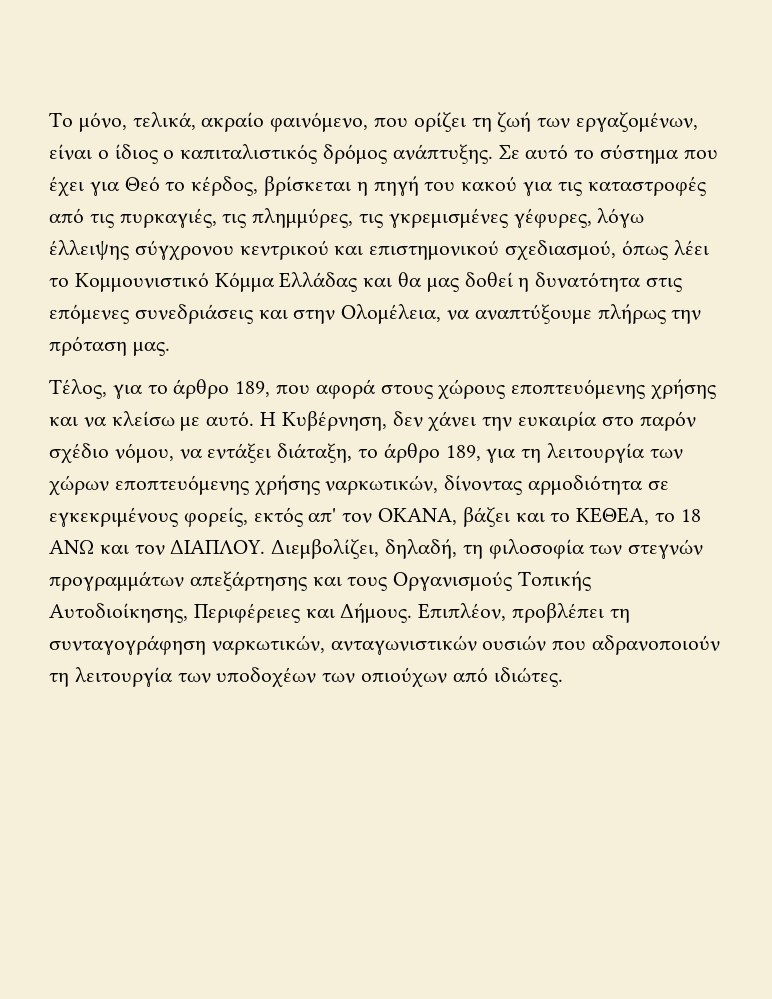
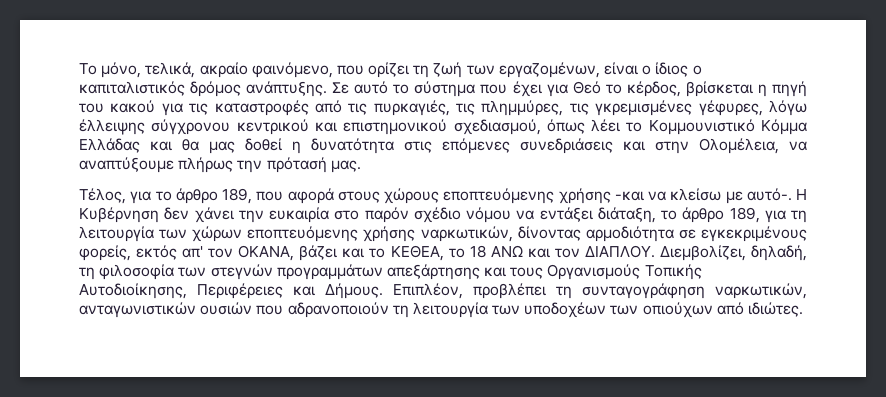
[49,336,127,356] πρόταση -> [266,157,327,173] πρότασή
[49,416,78,426] και -> [614,191,644,201] -και
[206,411,387,431] αυτό. Η Κυβέρνηση, -> [746,188,807,201] [79,207,159,223] αυτό-. Η Κυβέρνηση
[114,443,174,463] νόμου, -> [466,207,511,223] νόμου

